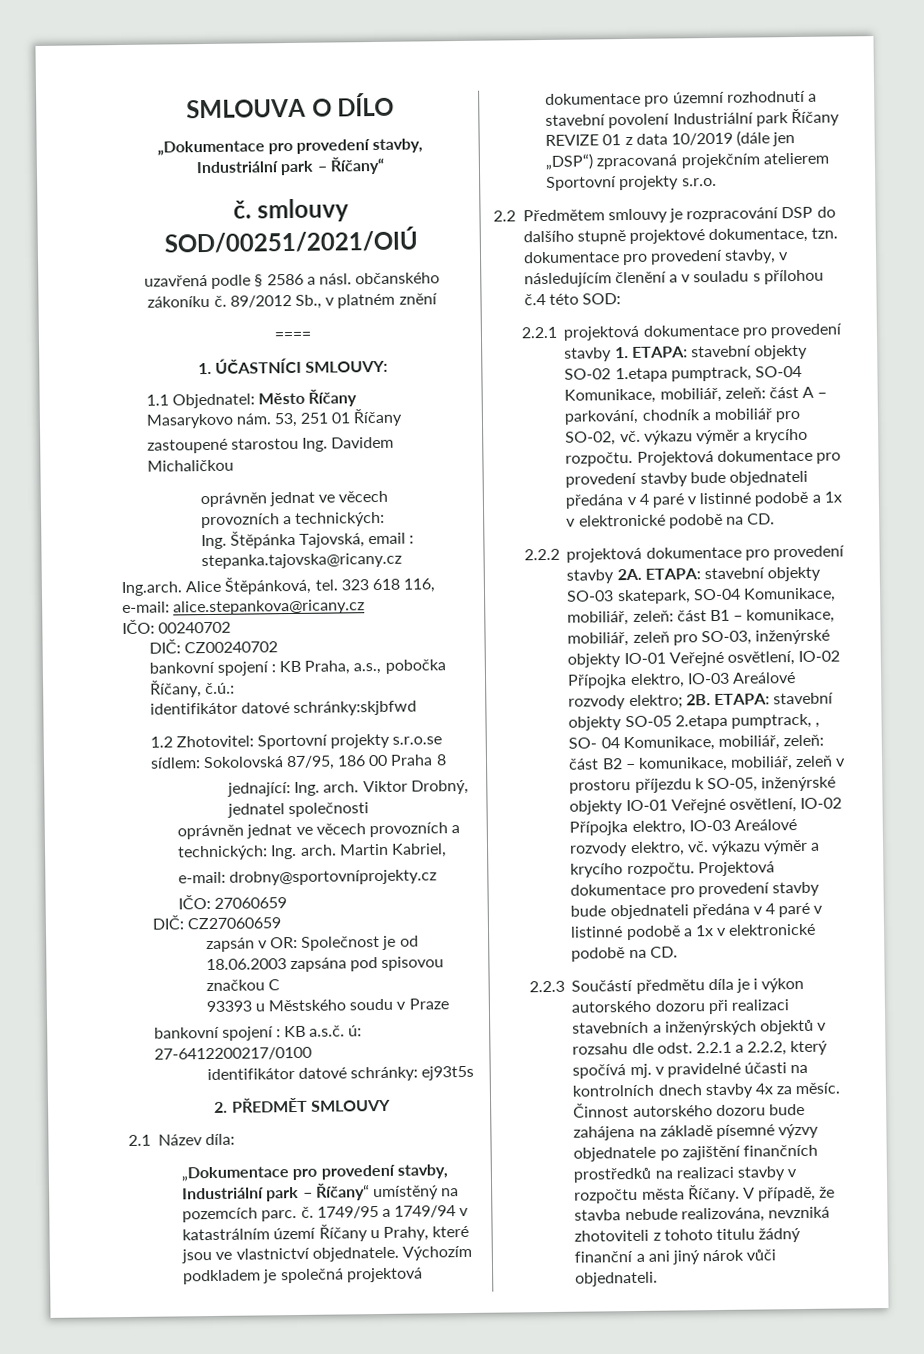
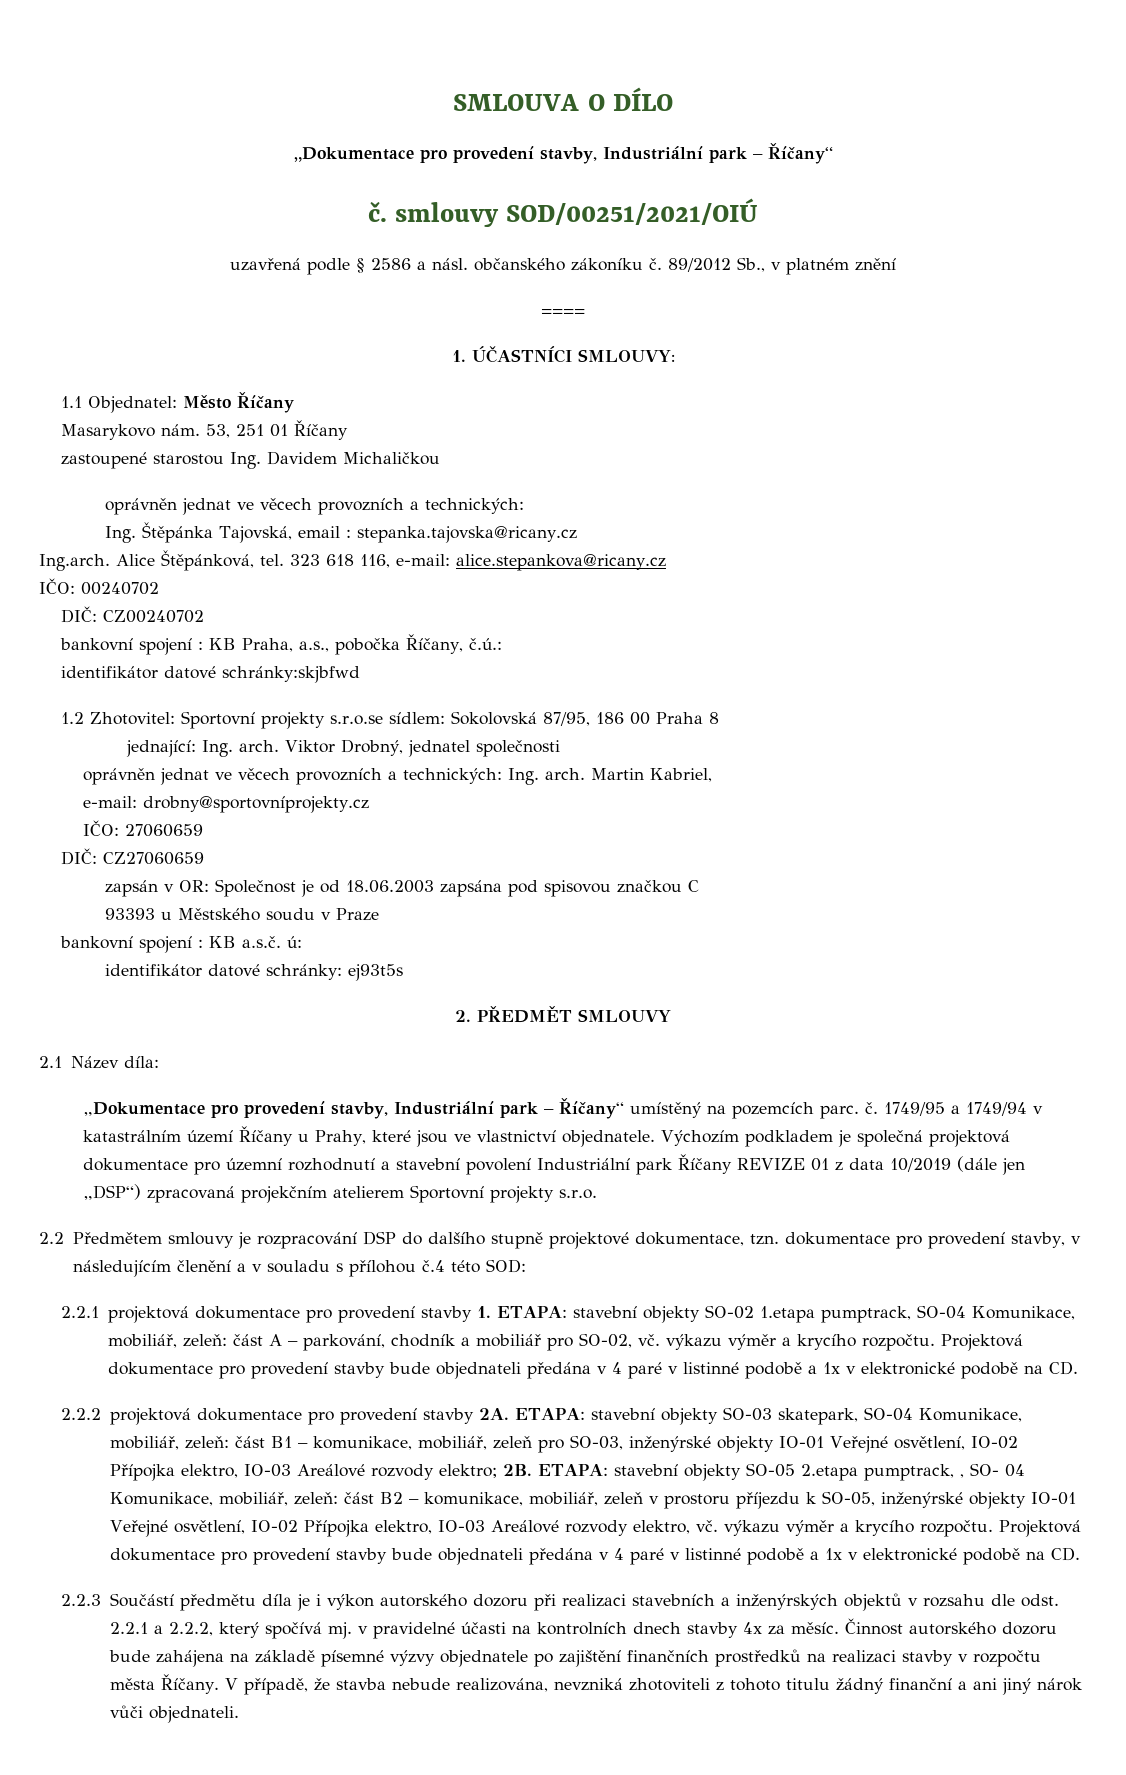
[153,1046,312,1061] 27-6412200217/0100 -> (302, 942) none

